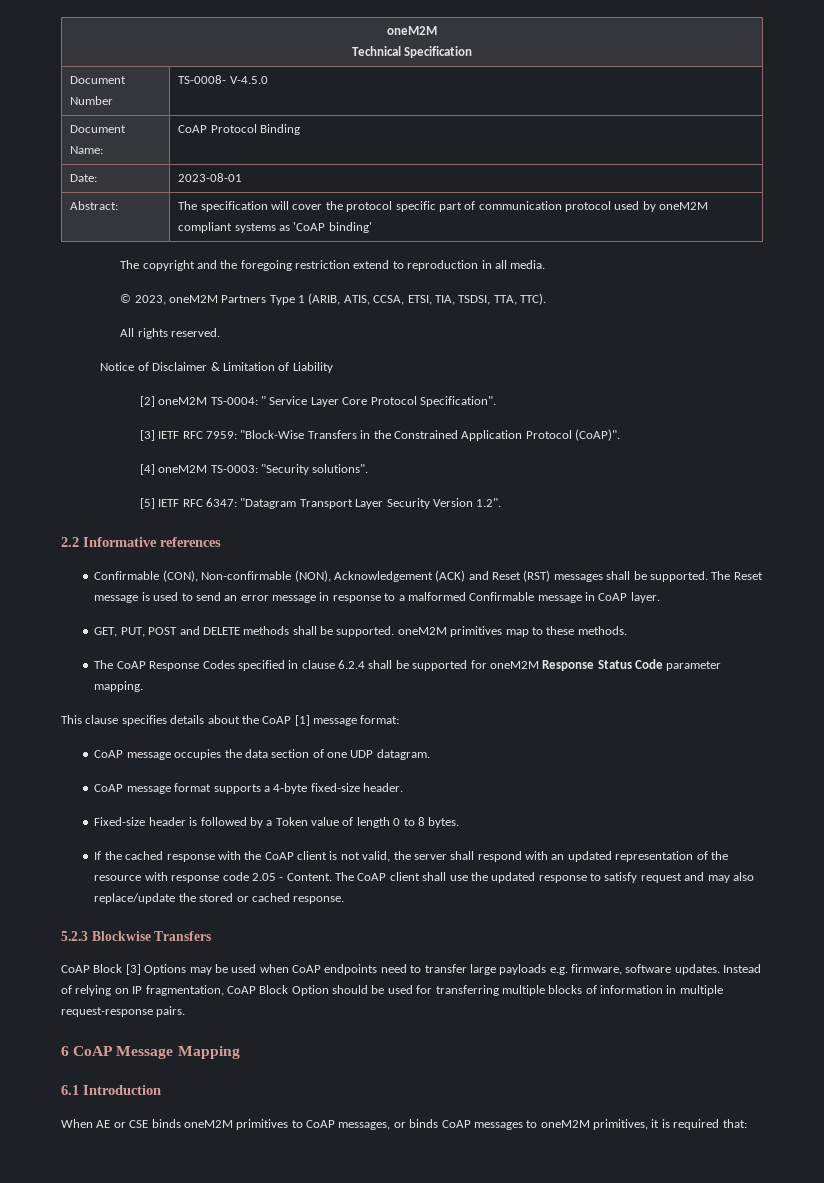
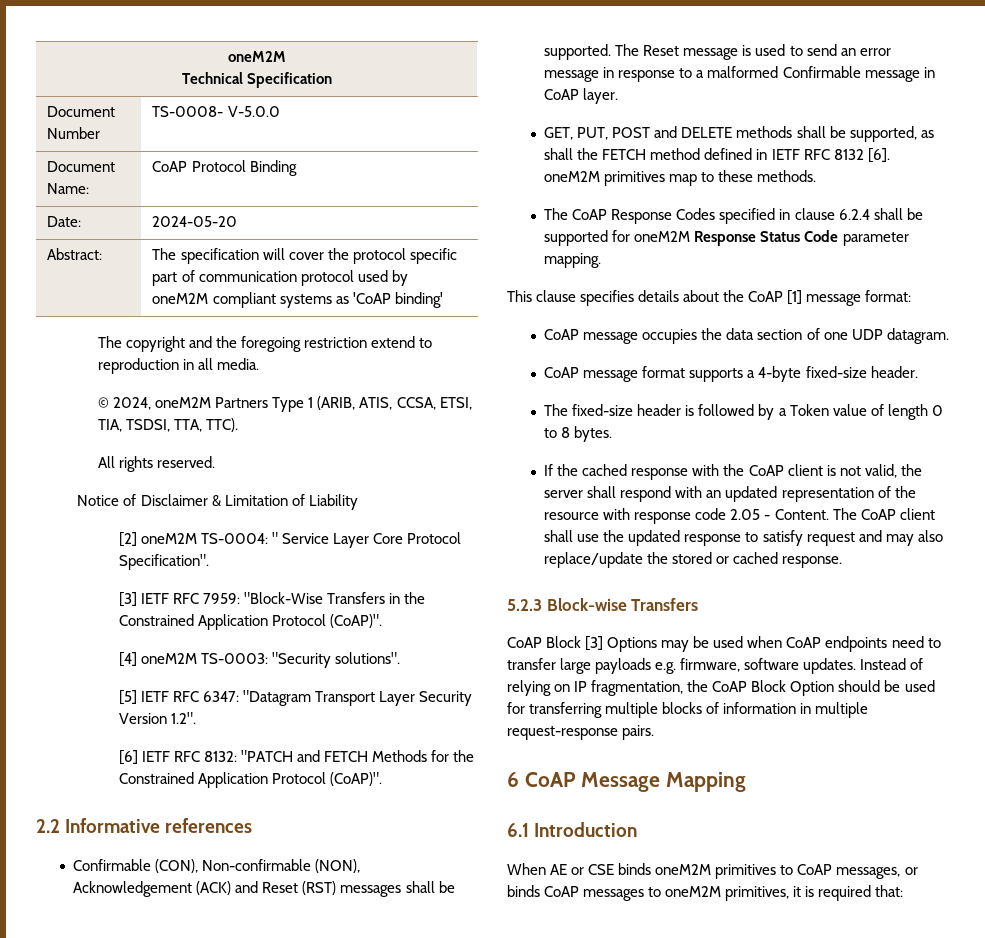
[229,76,268,84] V-4.5.0 -> [227,106,280,117] V-5.0.0
[178,173,243,182] 2023-08-01 -> [152,216,238,227] 2024-05-20
[134,295,166,305] 2023, -> [113,397,152,410] 2024,
(502, 502) none -> [118,750,475,765] [118,772,382,788] // [6] IETF RFC 8132: "PATCH and FETCH Methods for the Constrained Application Protocol (CoAP)".
[336,626,395,637] supported. -> [849,126,934,142] [544,148,890,163] supported, as shall the FETCH method defined in IETF RFC 8132 [6].
[94,817,146,826] Fixed-size -> [544,404,634,416] The fixed-size
[91,931,151,941] Blockwise -> [546,598,627,611] Block-wise
(224, 990) none -> [687,680,709,692] the

